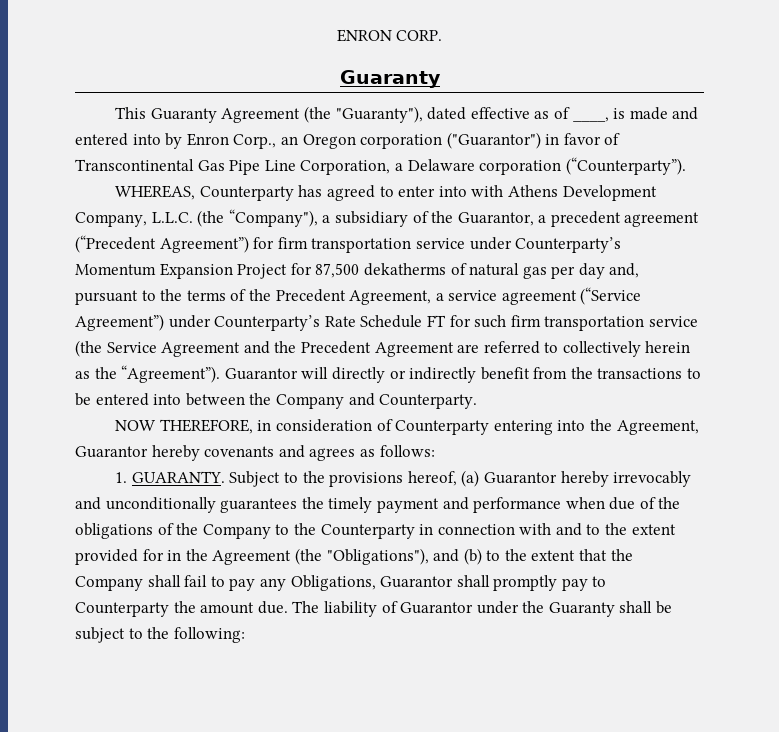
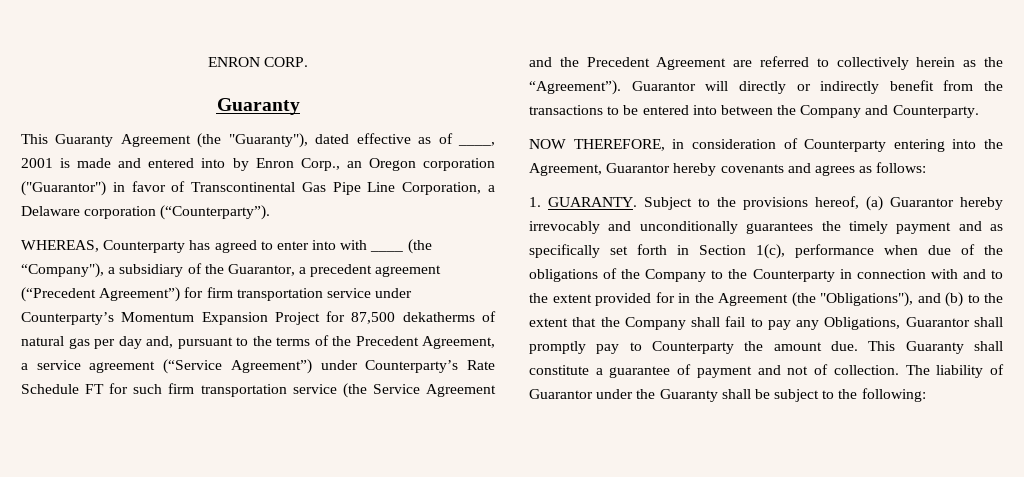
(609, 119) none -> [21,158,53,168] 2001
[508,185,657,201] [75,212,193,227] Athens Development Company, L.L.C. -> [370,250,404,252] ____
(469, 503) none -> [990,224,1003,231] [529,244,785,259] as specifically set forth in Section 1(c),
(288, 607) none -> [868,341,1003,354] [529,364,899,378] This Guaranty shall constitute a guarantee of payment and not of collection.

